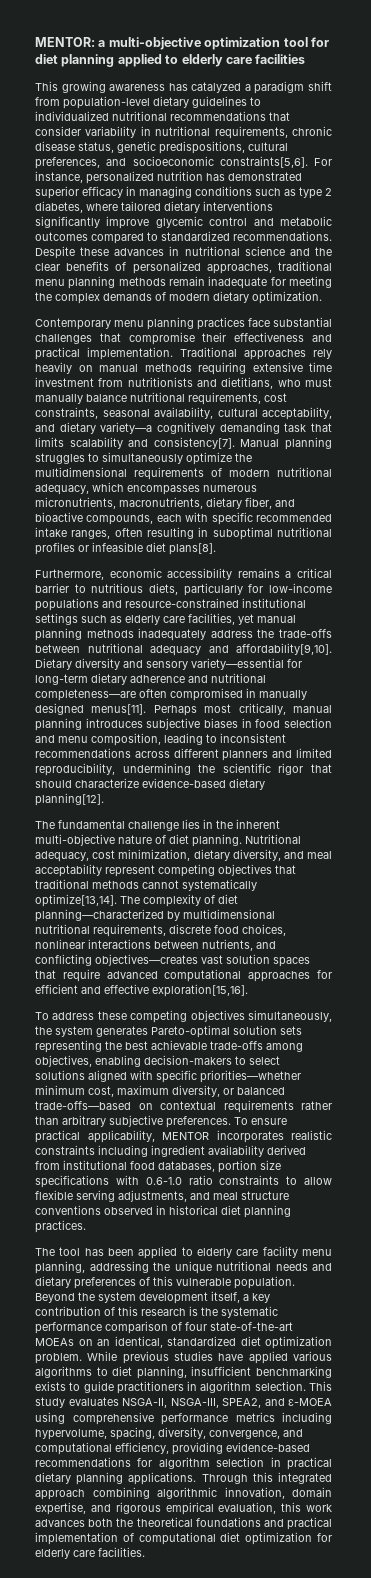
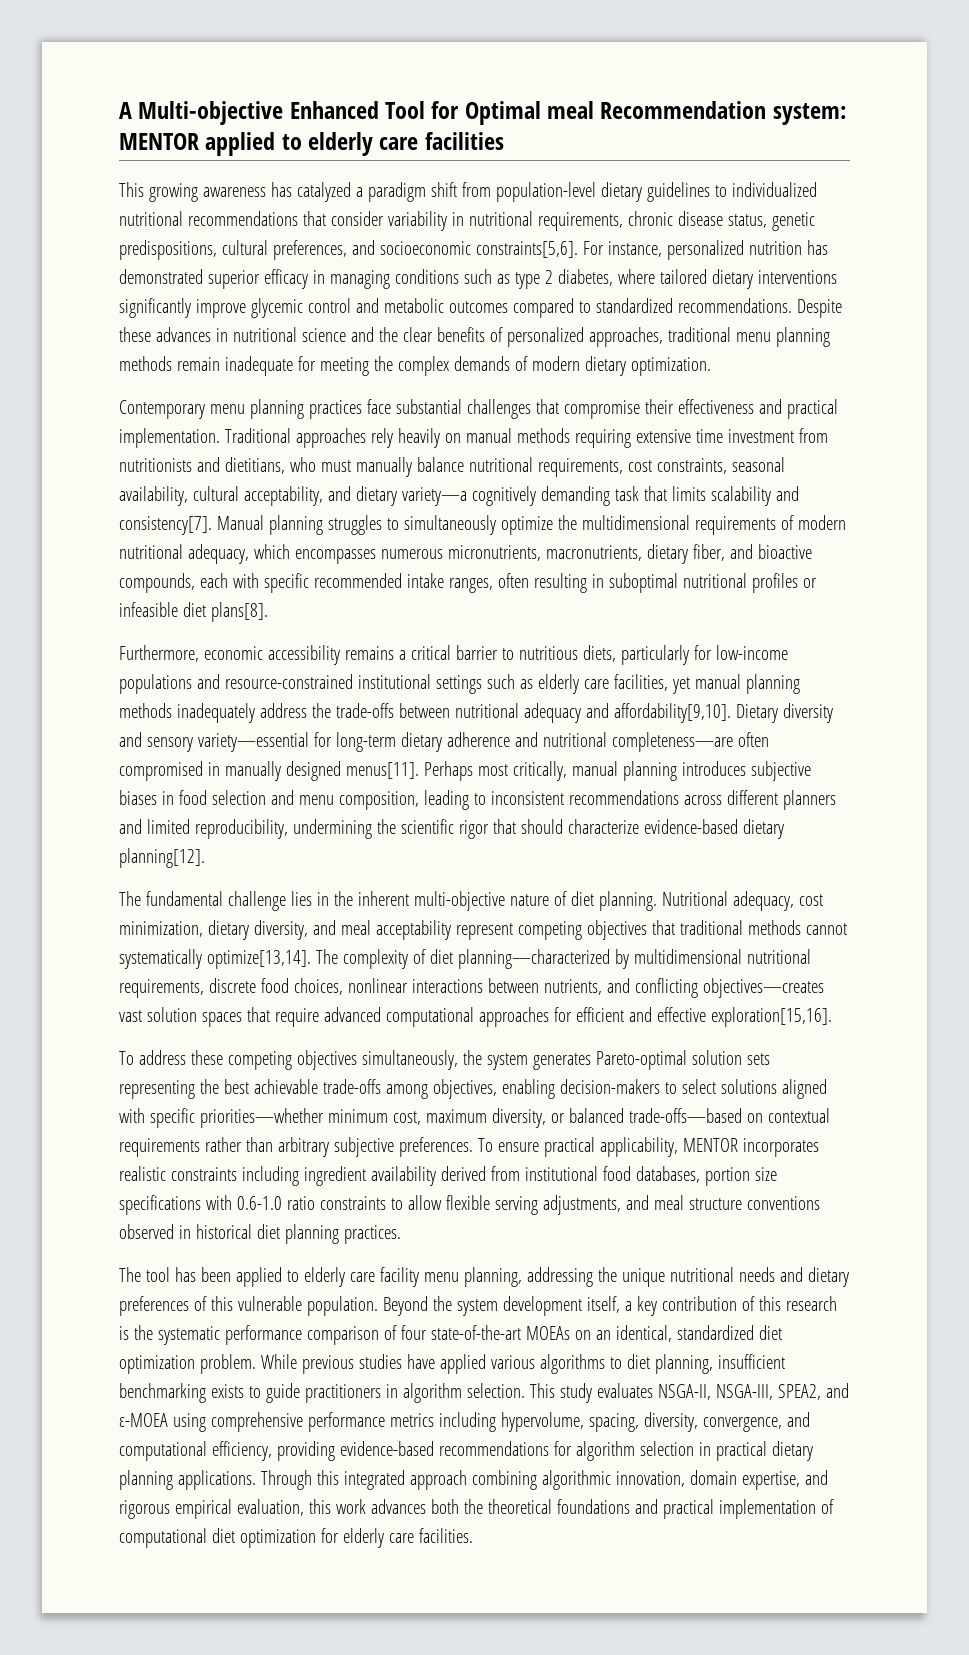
[35,37,329,50] [35,54,115,67] MENTOR: a multi-objective optimization tool for diet planning -> [119,101,846,125] [119,133,199,150] A Multi-objective Enhanced Tool for Optimal meal Recommendation system: MENTOR

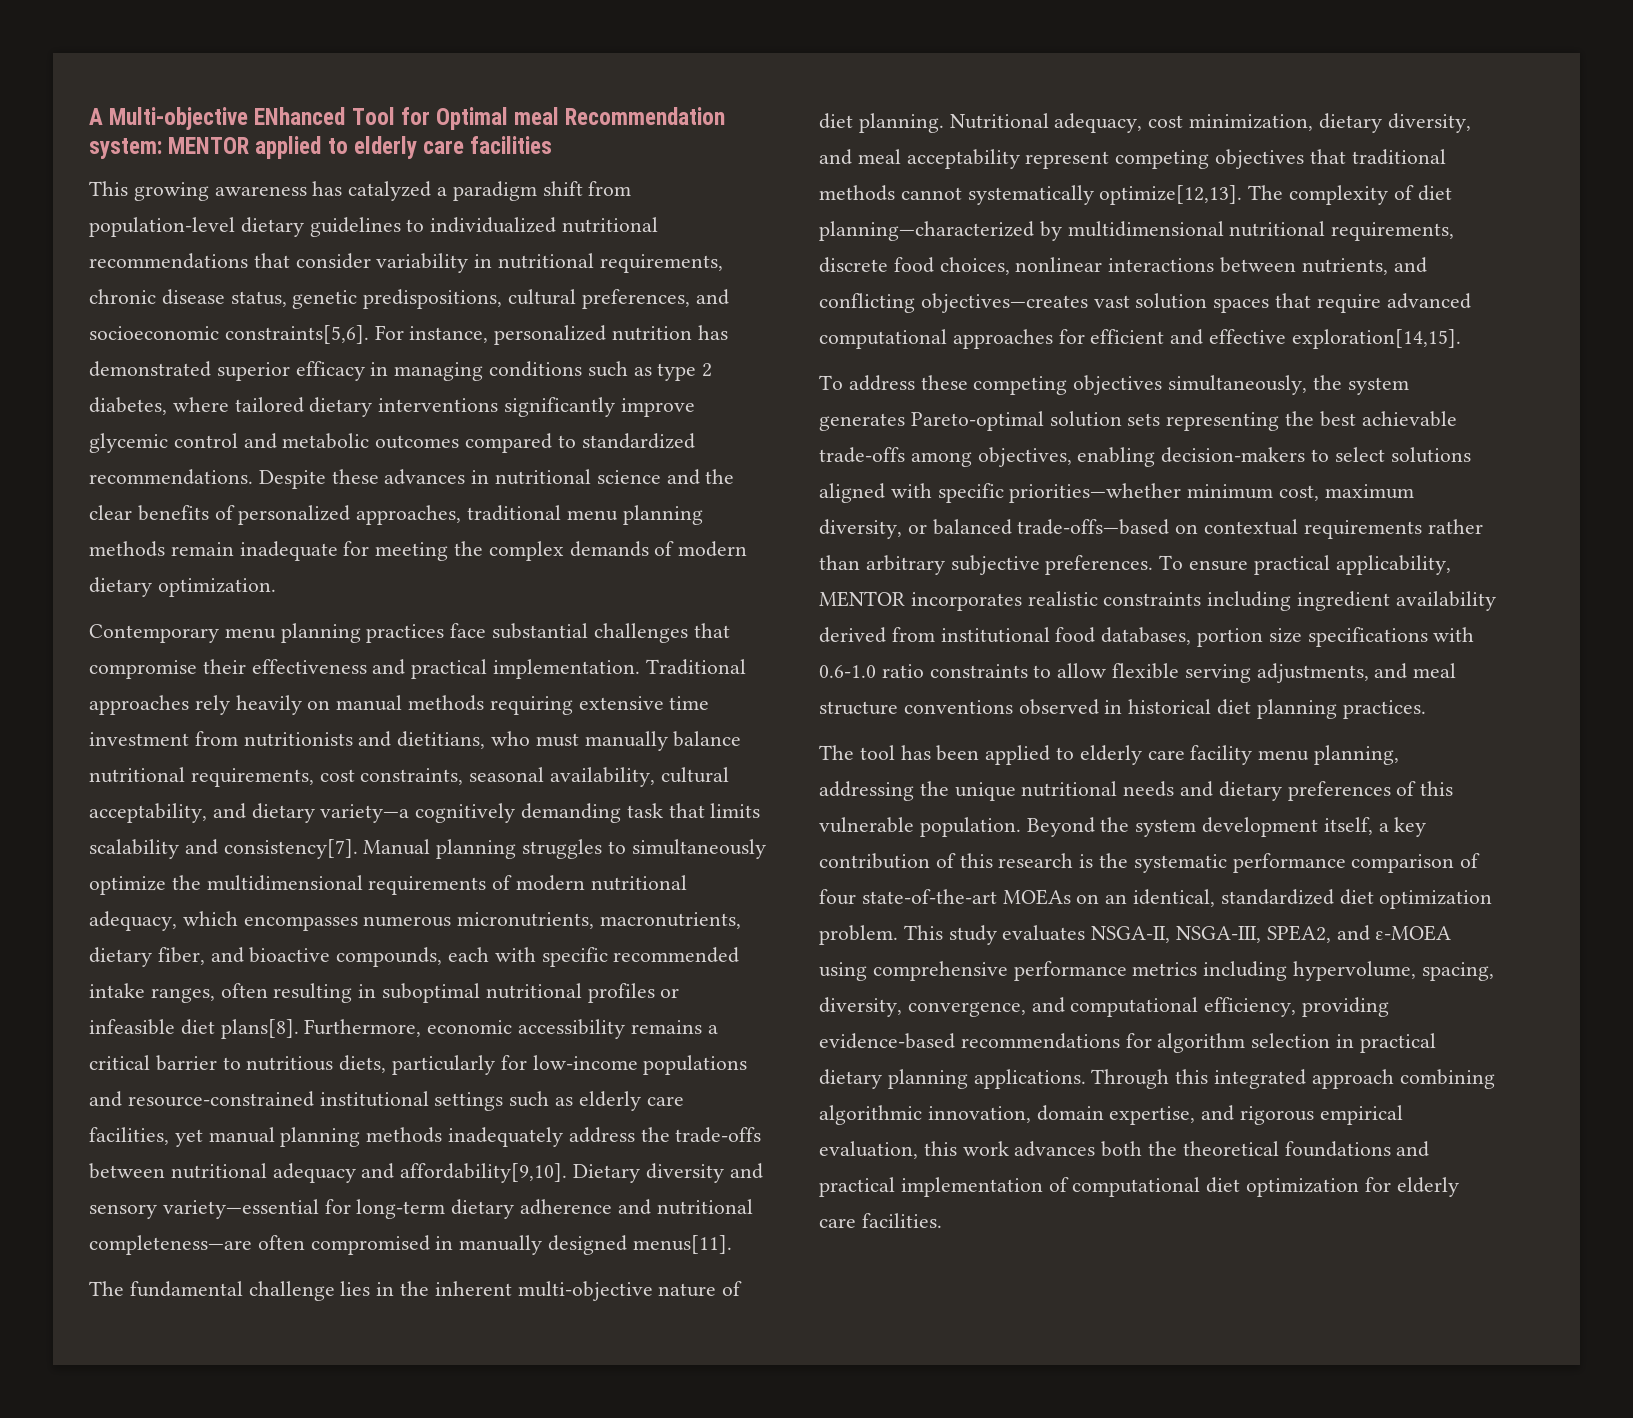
[289,101,379,119] Enhanced -> [254,107,346,125] ENhanced
(268, 612) // -> (299, 1029) none
[423,761,811,781] [119,790,836,810] [119,819,784,839] [119,848,205,868] Perhaps most critically, manual planning introduces subjective biases in food selection and menu composition, leading to inconsistent recommendations across different planners and limited reproducibility, undermining the scientific rigor that should characterize evidence-based dietary planning[12]. -> (732, 1244) none
[206,950,311,969] optimize[13,14]. -> [1099,185,1243,205] optimize[12,13].
[710,1007,832,1027] exploration[15,16]. -> [1291,329,1461,349] exploration[14,15].
[260,1354,785,1374] [119,1383,525,1403] While previous studies have applied various algorithms to diet planning, insufficient benchmarking exists to guide practitioners in algorithm selection. -> (898, 935) none

